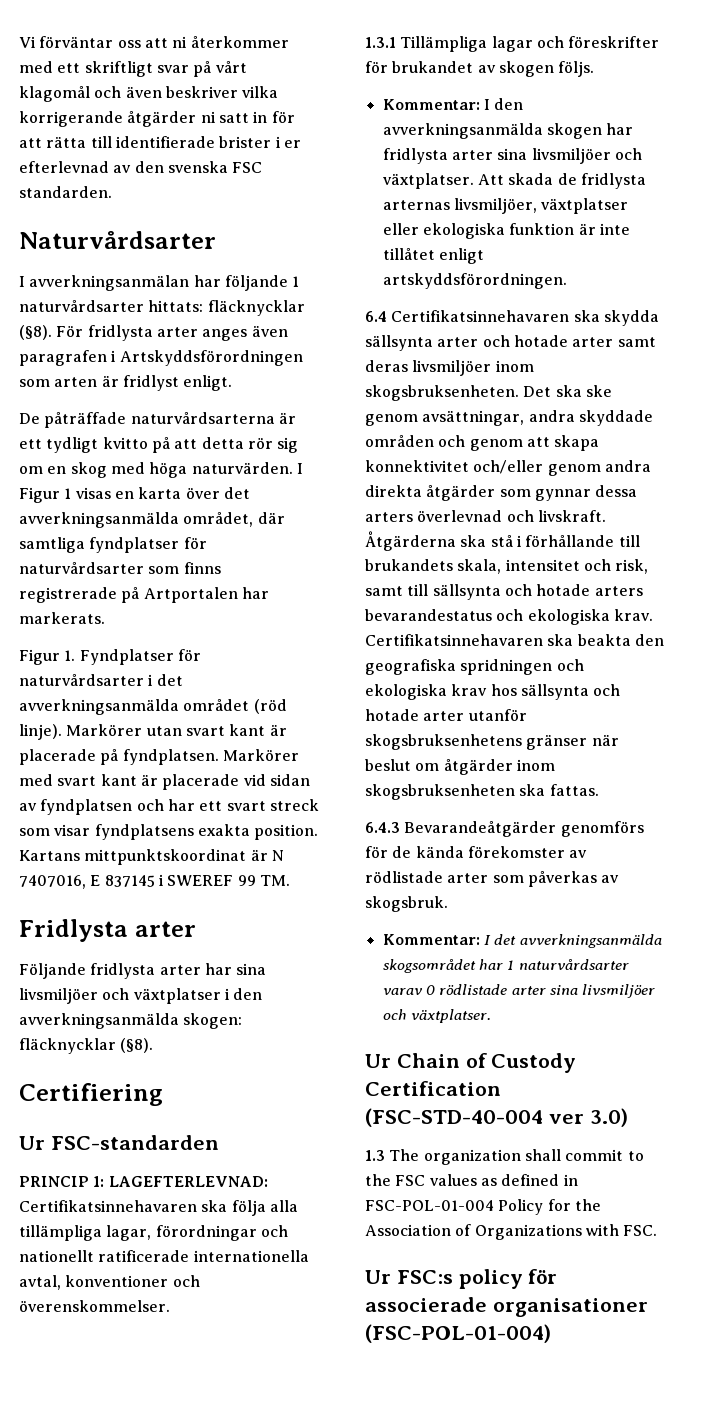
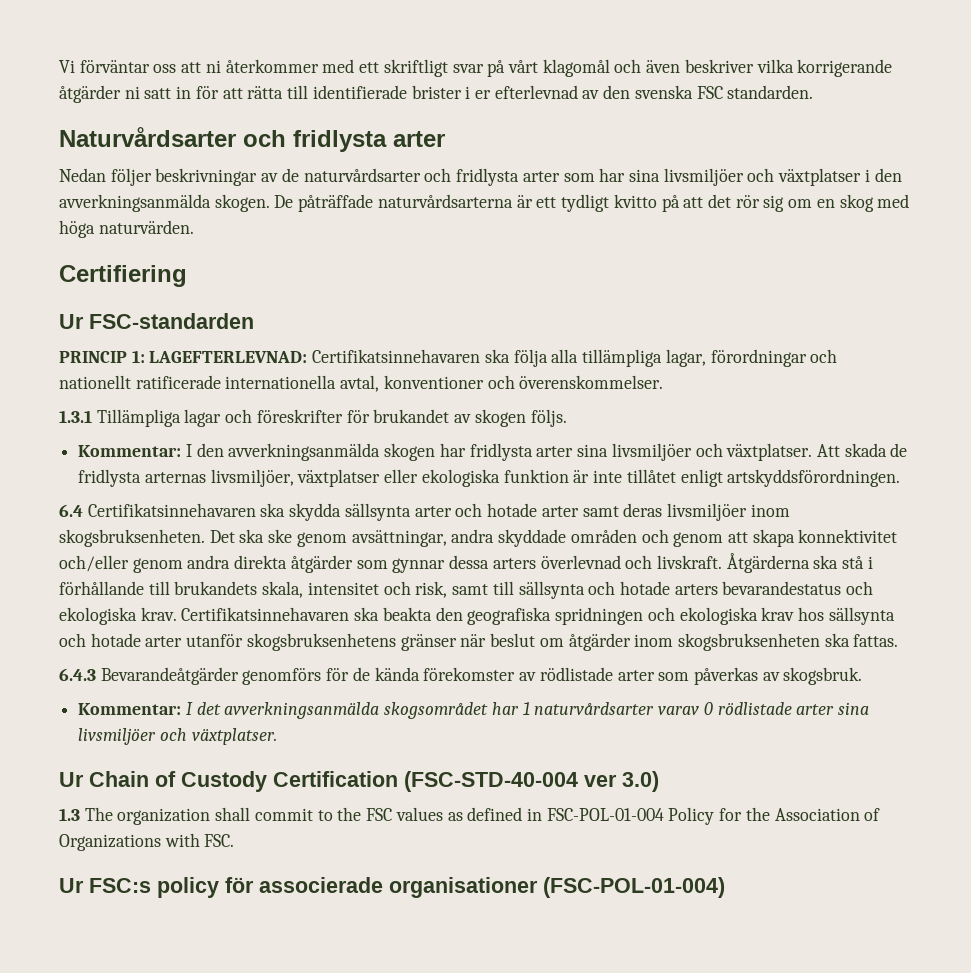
[19,275,300,291] [19,300,305,316] [19,325,288,341] [19,350,303,366] [19,375,233,391] // I avverkningsanmälan har följande 1 naturvårdsarter hittats: fläcknycklar (§8). För fridlysta arter anges även paragrafen i Artskyddsförordningen som arten är fridlyst enligt. // -> [243,130,445,152] [59,168,902,186] [59,194,270,212] och fridlysta arter // Nedan följer beskrivningar av de naturvårdsarter och fridlysta arter som har sina livsmiljöer och växtplatser i den avverkningsanmälda skogen.
[201,437,244,449] detta -> [707,194,731,208] det
[296,463,303,474] [19,487,250,503] [19,512,285,528] [19,537,207,553] [19,562,221,574] [19,587,269,603] [19,612,105,624] [19,649,201,665] [19,674,183,686] [19,699,287,715] [19,724,287,740] [19,749,299,765] [19,774,310,790] [19,799,319,815] [19,824,319,840] [19,849,284,865] [19,874,290,889] [19,919,196,942] [19,963,267,979] [19,988,263,1004] [19,1013,243,1029] [19,1038,154,1054] I Figur 1 visas en karta över det avverkningsanmälda området, där samtliga fyndplatser för naturvårdsarter som finns registrerade på Artportalen har markerats. // Figur 1. Fyndplatser för naturvårdsarter i det avverkningsanmälda området (röd linje). Markörer utan svart kant är placerade på fyndplatsen. Markörer med svart kant är placerade vid sidan av fyndplatsen och har ett svart streck som visar fyndplatsens exakta position. Kartans mittpunktskoordinat är N 7407016, E 837145 i SWEREF 99 TM. // Fridlysta arter // Följande fridlysta arter har sina livsmiljöer och växtplatser i den avverkningsanmälda skogen: fläcknycklar (§8). -> (194, 227) none

